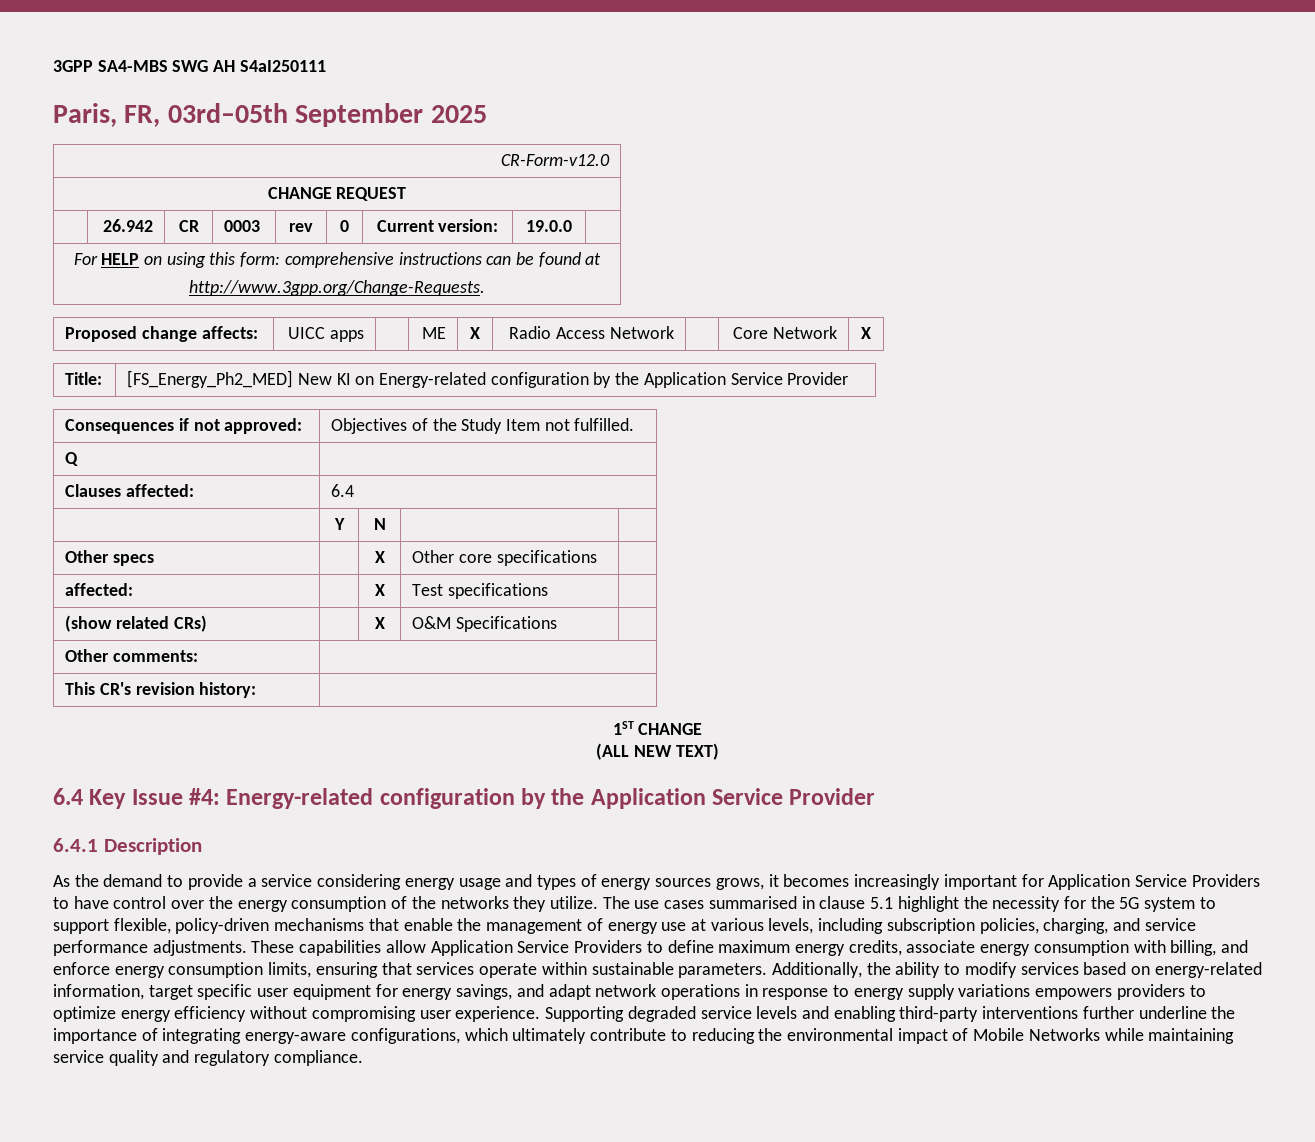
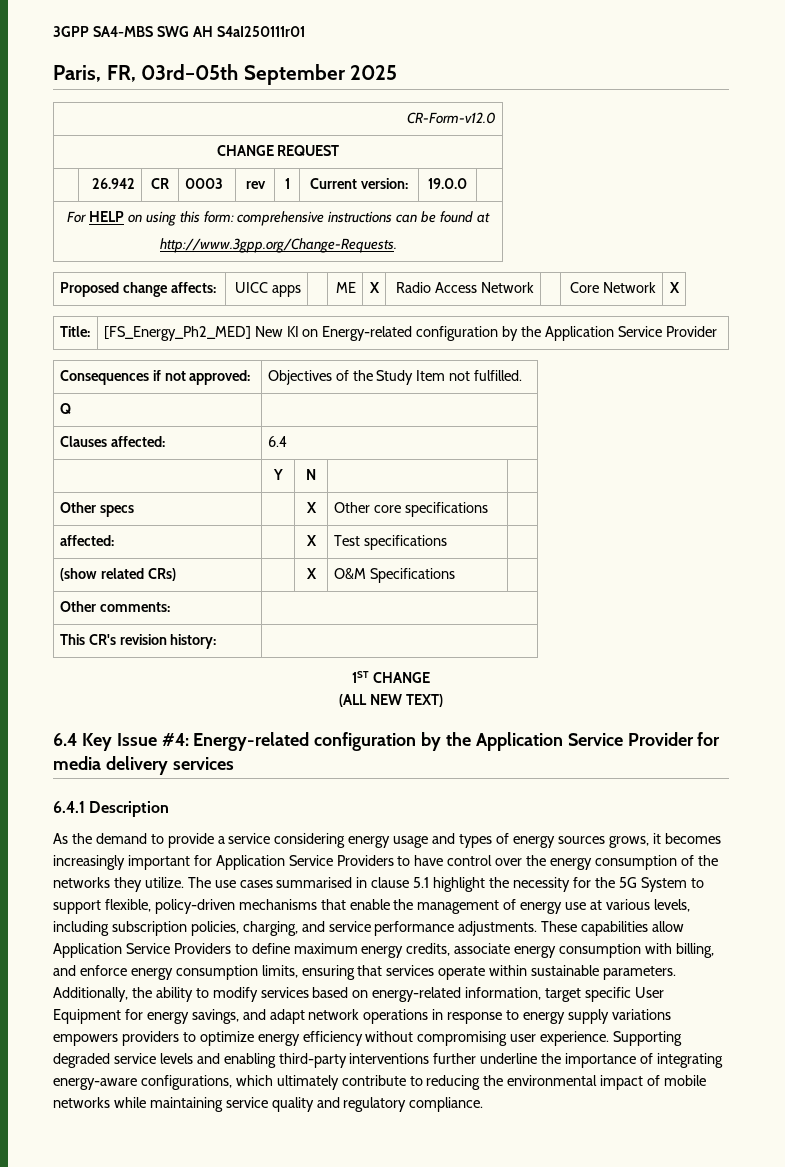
[239,60,326,72] S4aI250111 -> [216,26,305,37] S4aI250111r01
[340,220,349,232] 0 -> [284,178,290,189] 1
(876, 796) none -> [697,732,721,746] [53,756,234,775] for media delivery services
[1144,897,1196,912] system -> [640,877,687,892] System
[257,984,371,1000] user equipment -> [634,987,664,998] [53,1009,121,1024] User Equipment
[973,1028,1100,1041] Mobile Networks -> [664,1075,707,1086] [53,1097,110,1108] mobile networks

